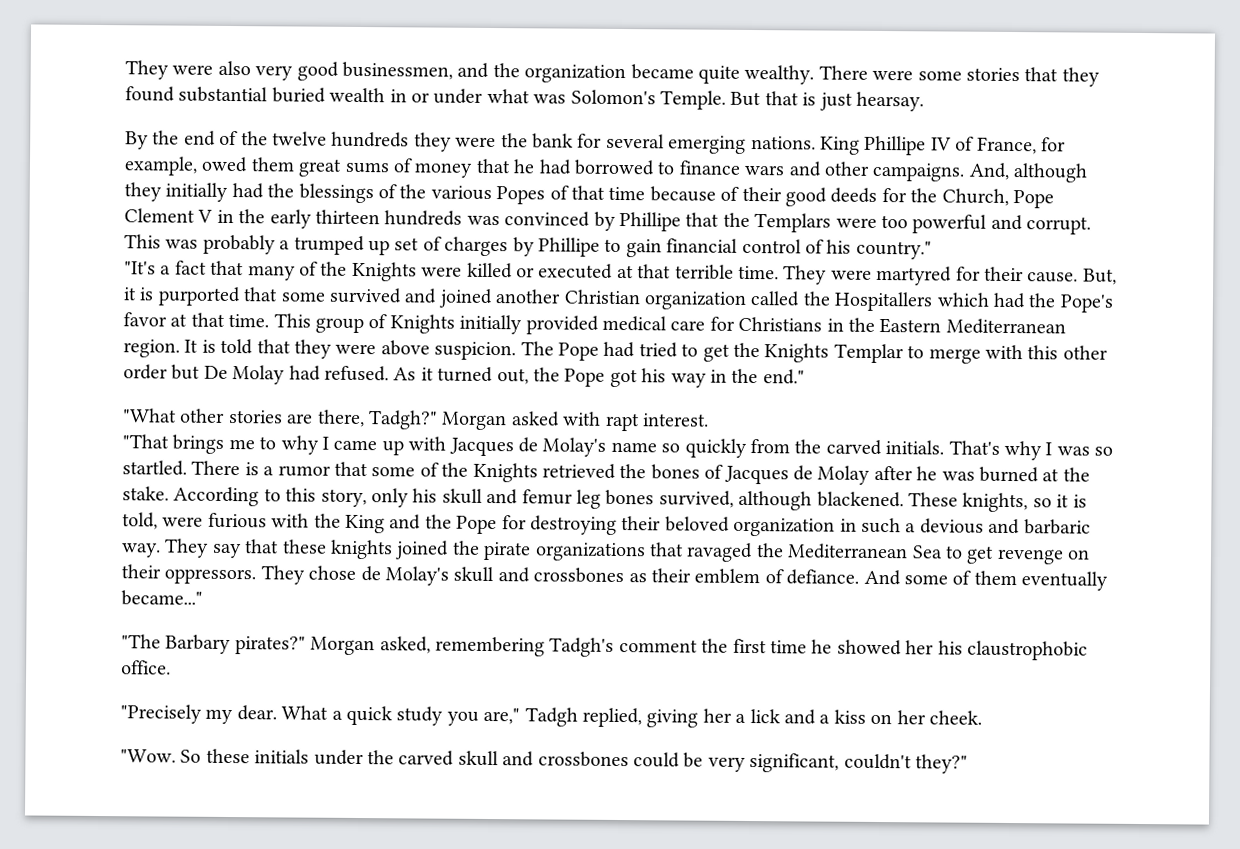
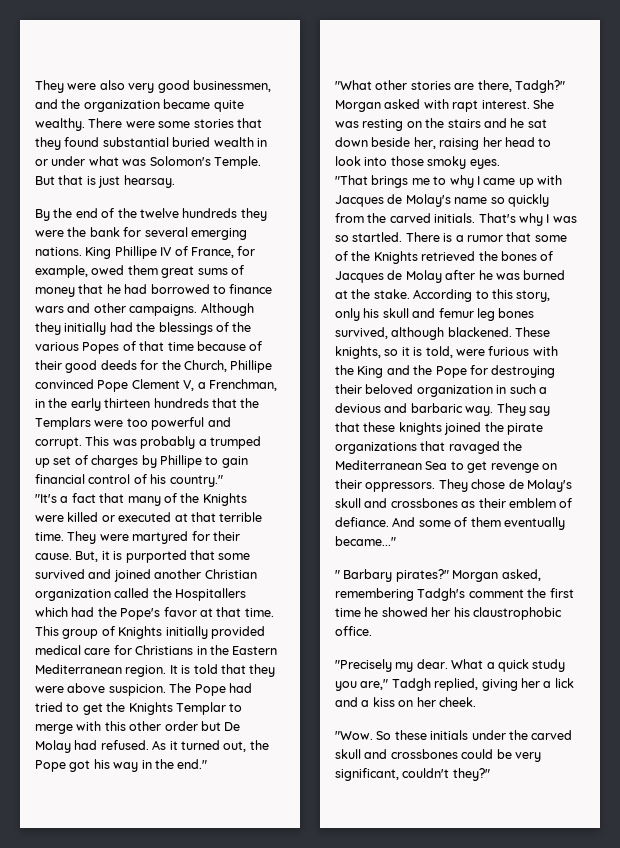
[968,162,1089,183] And, although -> [200,303,254,316] Although
[1012,190,1054,209] [124,208,214,223] Pope Clement V -> [230,360,273,373] [35,379,277,392] Phillipe convinced Pope Clement V, a Frenchman,
[466,211,681,232] was convinced by Phillipe -> (209, 403) none
(709, 420) none -> [532,99,554,109] [335,118,547,131] [335,137,552,150] [335,156,500,169] She was resting on the stairs and he sat down beside her, raising her head to look into those smoky eyes.
[121,634,161,649] "The -> [335,570,340,579] "

